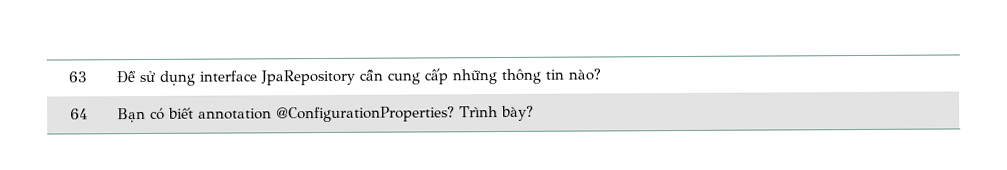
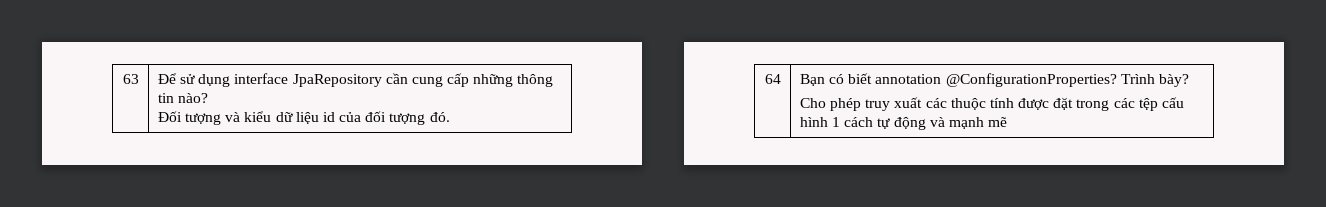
(601, 74) none -> [157,111,450,125] // Đối tượng và kiểu dữ liệu id của đối tượng đó.
(534, 113) none -> [799,97,1184,111] [799,117,1008,130] // Cho phép truy xuất các thuộc tính được đặt trong các tệp cấu hình 1 cách tự động và mạnh mẽ

